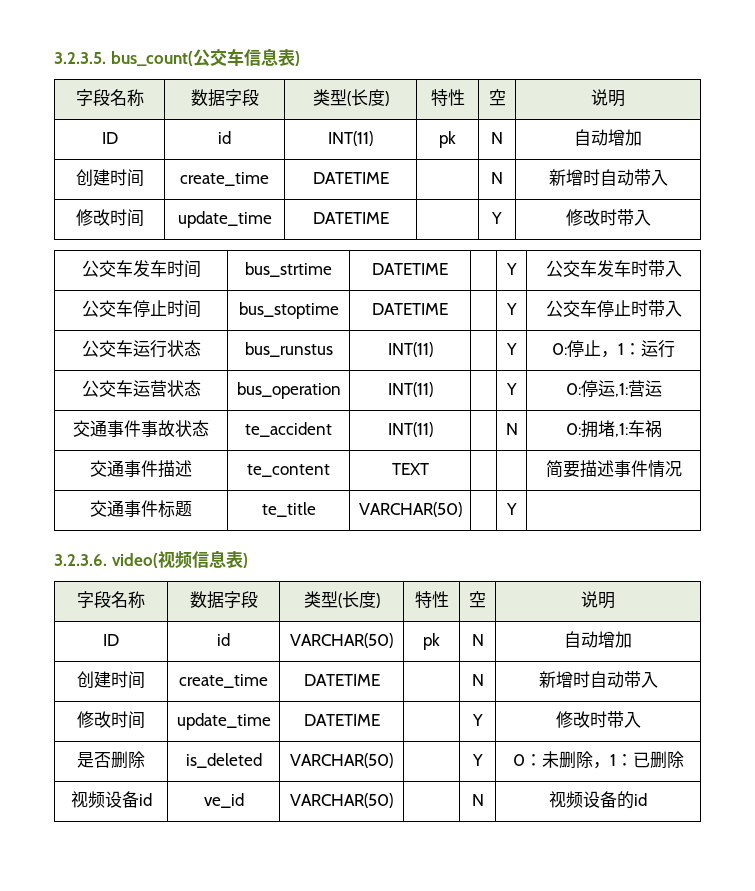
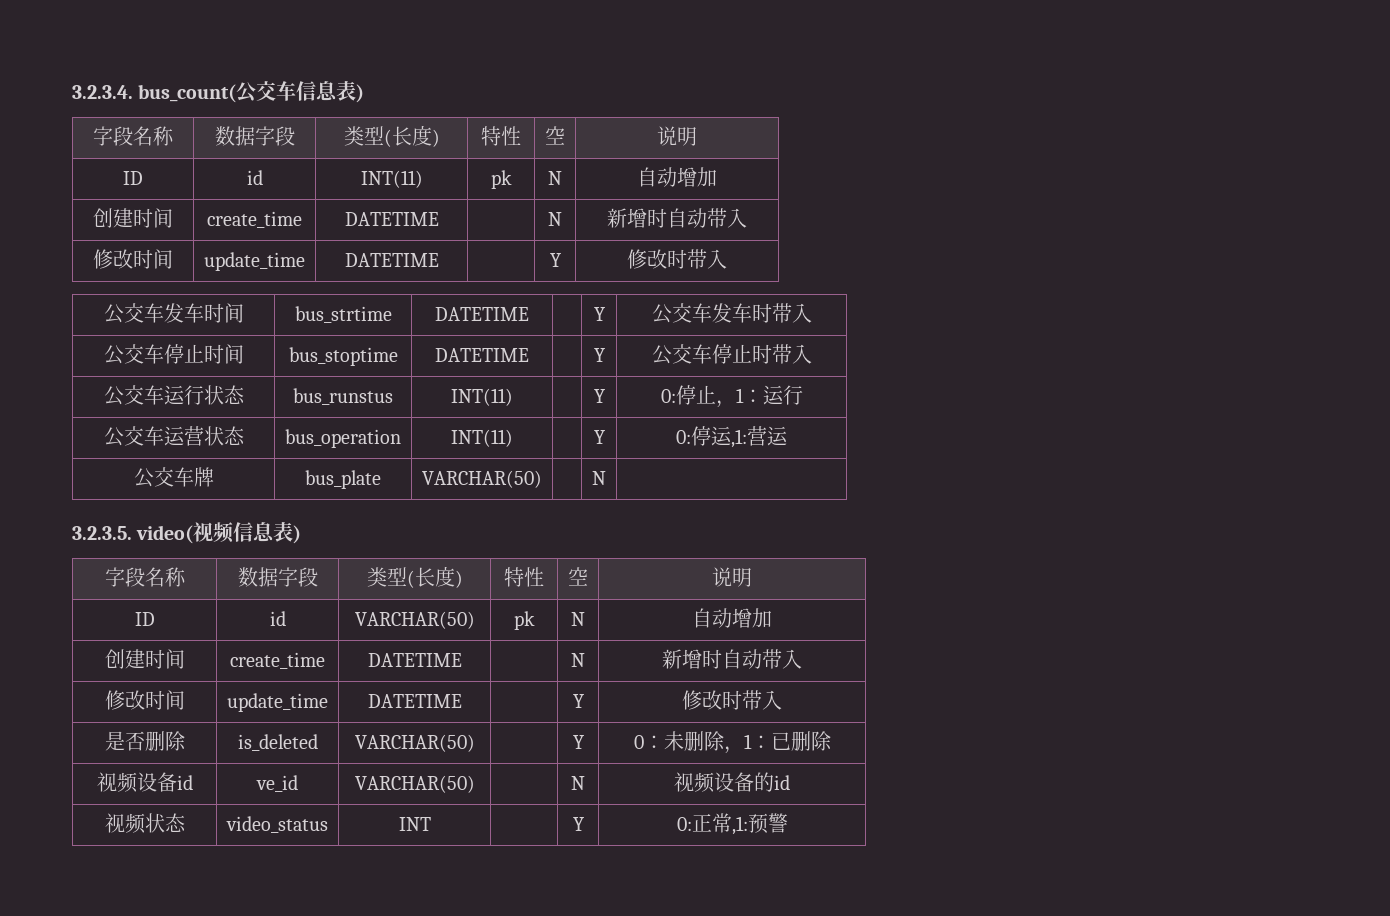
[54,52,106,64] 3.2.3.5. -> [72,85,133,99] 3.2.3.4.
[73,420,209,437] [245,422,332,437] [387,422,433,437] [505,423,518,435] [565,420,662,438] [90,460,192,478] [247,464,330,477] [391,463,429,475] [545,460,682,478] [90,500,192,518] [261,502,316,517] [358,502,462,517] [505,503,517,515] [54,554,107,566] 交通事件事故状态 | te_accident | INT(11) | | N | 0:拥堵,1:车祸 // 交通事件描述 | te_content | TEXT | | | 简要描述事件情况 // 交通事件标题 | te_title | VARCHAR(50) | | Y | // 3.2.3.6. -> [133,467,214,488] [305,470,381,489] [422,470,542,488] [592,471,606,485] [72,526,132,540] 公交车牌 | bus_plate | VARCHAR(50) | | N | // 3.2.3.5.
(648, 799) none -> [104,813,186,834] [226,816,328,833] [398,817,431,831] [572,817,585,831] [676,813,788,835] // 视频状态 | video_status | INT | | Y | 0:正常,1:预警

